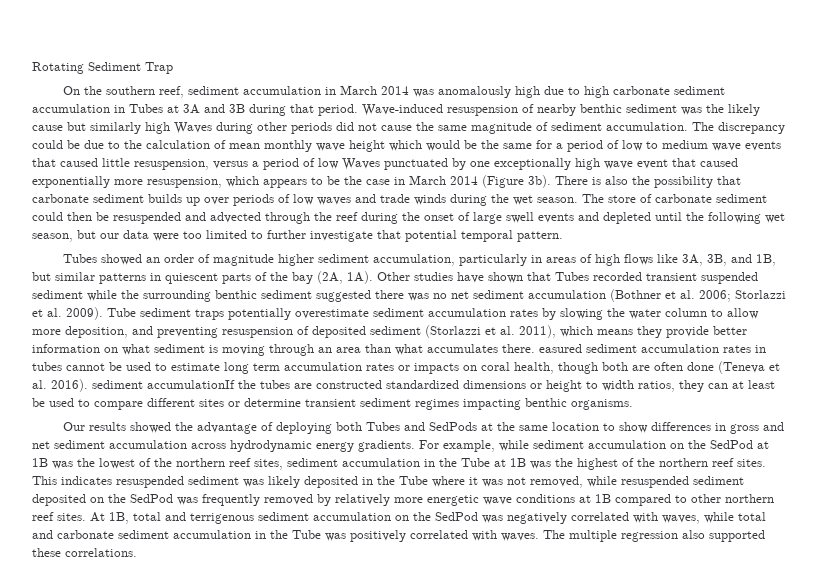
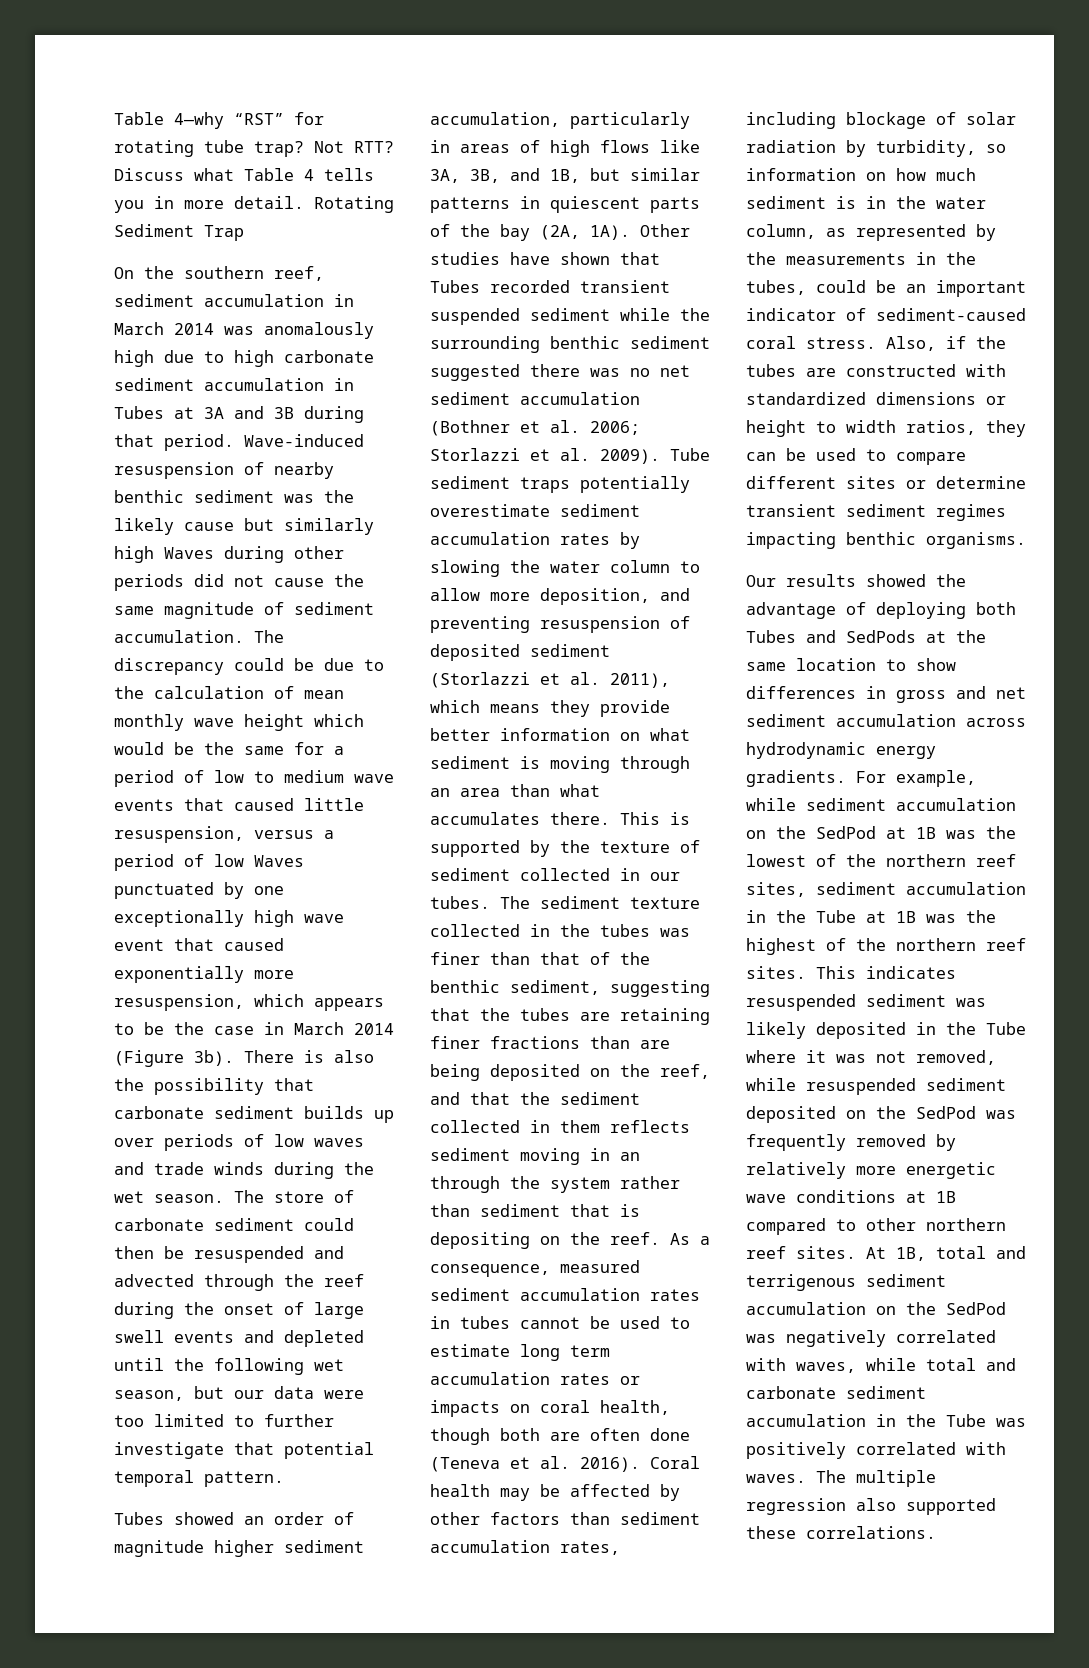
(32, 68) none -> [114,112,324,129] [114,140,394,157] [114,168,374,181] [114,196,304,213] Table 4—why “RST” for rotating tube trap? Not RTT? Discuss what Table 4 tells you in more detail.
[539,344,582,353] easured -> [620,812,690,825] [430,840,700,857] [430,868,680,881] [430,896,700,909] [430,924,690,937] [430,952,650,965] [430,980,710,997] [430,1008,710,1025] [430,1036,670,1049] [430,1064,710,1081] [430,1092,640,1105] [430,1120,690,1133] [430,1148,640,1165] [430,1176,680,1193] [430,1204,640,1217] [430,1232,710,1249] [430,1260,640,1277] This is supported by the texture of sediment collected in our tubes. The sediment texture collected in the tubes was finer than that of the benthic sediment, suggesting that the tubes are retaining finer fractions than are being deposited on the reef, and that the sediment collected in them reflects sediment moving in an through the system rather than sediment that is depositing on the reef. As a consequence, measured
[92,380,235,389] sediment accumulationIf -> [650,1456,700,1469] [430,1484,680,1501] [430,1512,700,1525] [430,1540,620,1555] [746,112,1016,129] [746,140,1006,157] [746,168,976,181] [746,196,986,209] [746,224,996,241] [746,252,976,265] [746,280,1026,297] [746,308,1026,321] [746,336,966,351] Coral health may be affected by other factors than sediment accumulation rates, including blockage of solar radiation by turbidity, so information on how much sediment is in the water column, as represented by the measurements in the tubes, could be an important indicator of sediment-caused coral stress. Also, if
(382, 384) none -> [966,364,1006,377] with
[732,380,775,389] at least -> (776, 456) none

